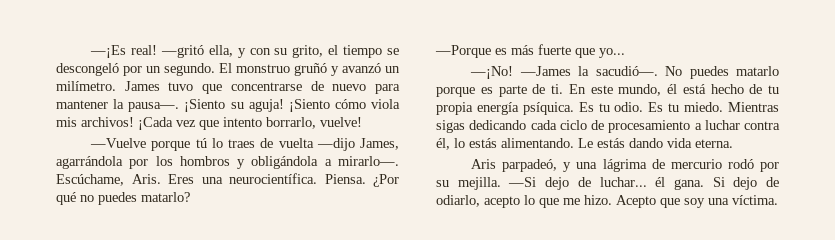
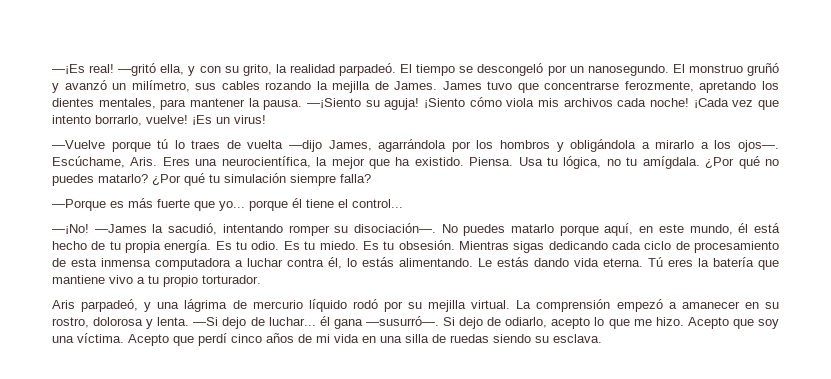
[328,45,339,55] el -> [275,63,413,76] la realidad parpadeó. El
[164,63,215,76] segundo. -> [587,64,669,76] nanosegundo.
[56,81,367,94] milímetro. James tuvo que concentrarse de nuevo -> [131,80,779,93] [52,98,156,109] milímetro, sus cables rozando la mejilla de James. James tuvo que concentrarse ferozmente, apretando los dientes mentales,
[128,99,226,112] pausa—. ¡Siento -> [263,98,361,110] pausa. —¡Siento
[81,117,134,127] archivos! -> [563,98,689,107] archivos cada noche!
(362, 122) none -> [192,115,266,125] ¡Es un virus!
[338,156,399,166] [56,173,366,186] mirarlo—. Escúchame, Aris. Eres una neurocientífica. Piensa. -> [655,140,779,152] [52,156,700,169] mirarlo a los ojos—. Escúchame, Aris. Eres una neurocientífica, la mejor que ha existido. Piensa. Usa tu lógica, no tu amígdala.
(190, 197) none -> [152,173,371,186] ¿Por qué tu simulación siempre falla?
[470,66,779,79] [436,84,586,97] // —¡No! —James la sacudió—. No puedes matarlo porque es parte de ti. En -> [249,198,403,211] [52,223,654,236] porque él tiene el control... // —¡No! —James la sacudió, intentando romper su disociación—. No puedes matarlo porque aquí, en
[476,102,574,115] energía psíquica. -> [164,240,212,253] energía.
(724, 107) none -> [362,240,455,250] Es tu obsesión.
(691, 126) none -> [52,258,231,270] de esta inmensa computadora
(733, 143) none -> [648,257,779,270] [52,275,261,287] Tú eres la batería que mantiene vivo a tu propio torturador.
(722, 164) none -> [308,299,347,312] líquido
[457,177,501,190] mejilla. -> [428,299,779,312] [52,317,190,329] mejilla virtual. La comprensión empezó a amanecer en su rostro, dolorosa y lenta.
[673,179,704,190] gana. -> [333,316,439,329] gana —susurró—.
(778, 200) none -> [128,333,602,346] Acepto que perdí cinco años de mi vida en una silla de ruedas siendo su esclava.

